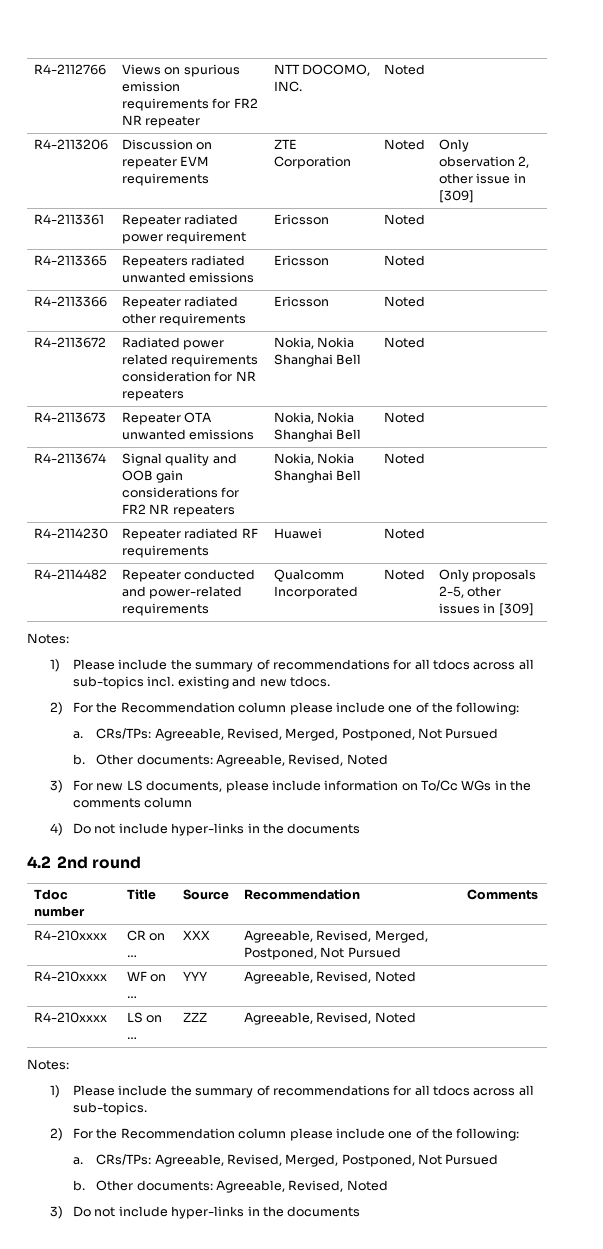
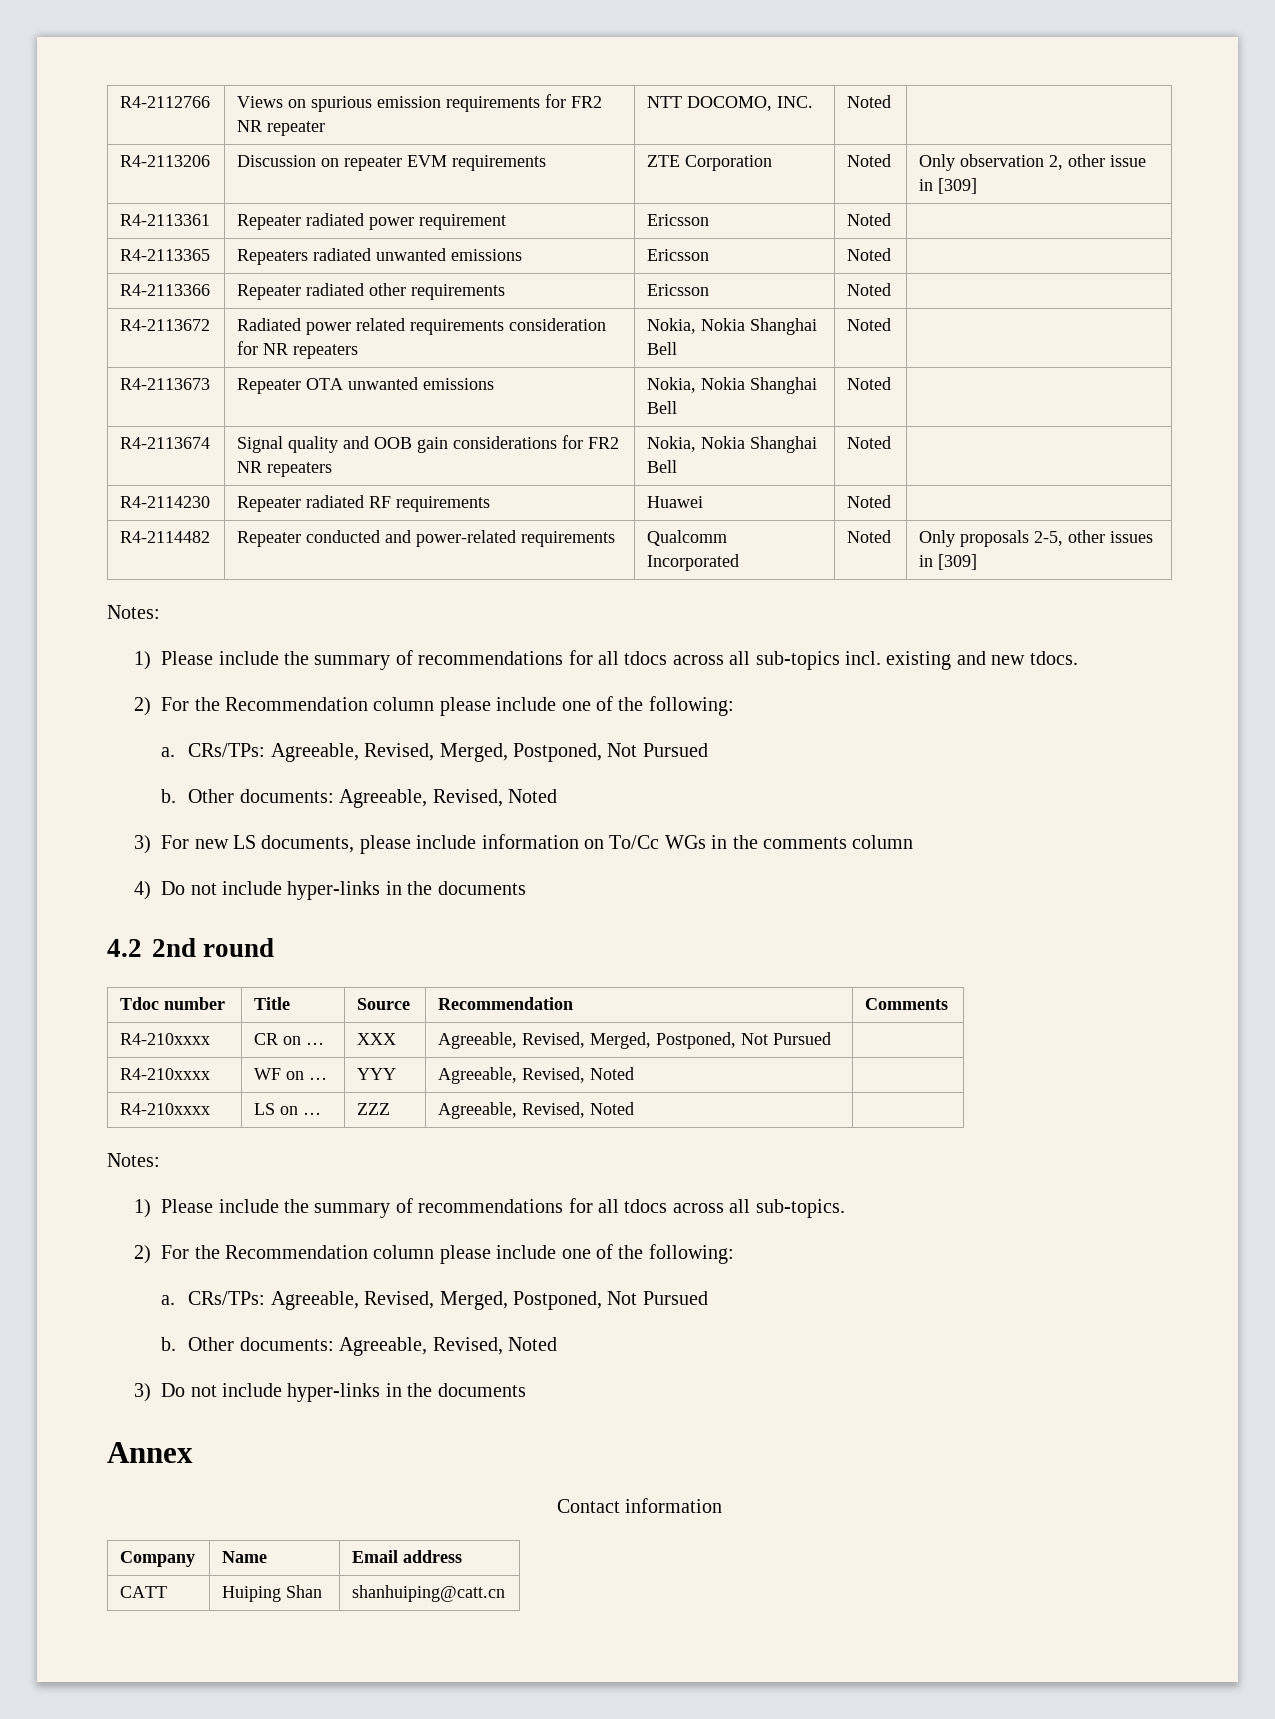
(361, 1211) none -> [107,1442,193,1463] [556,1498,723,1513] [120,1551,196,1567] [222,1551,268,1563] [352,1550,463,1563] [120,1586,168,1598] [222,1585,323,1602] [352,1585,506,1602] // Annex // Contact information // Company | Name | Email address // CATT | Huiping Shan | shanhuiping@catt.cn

